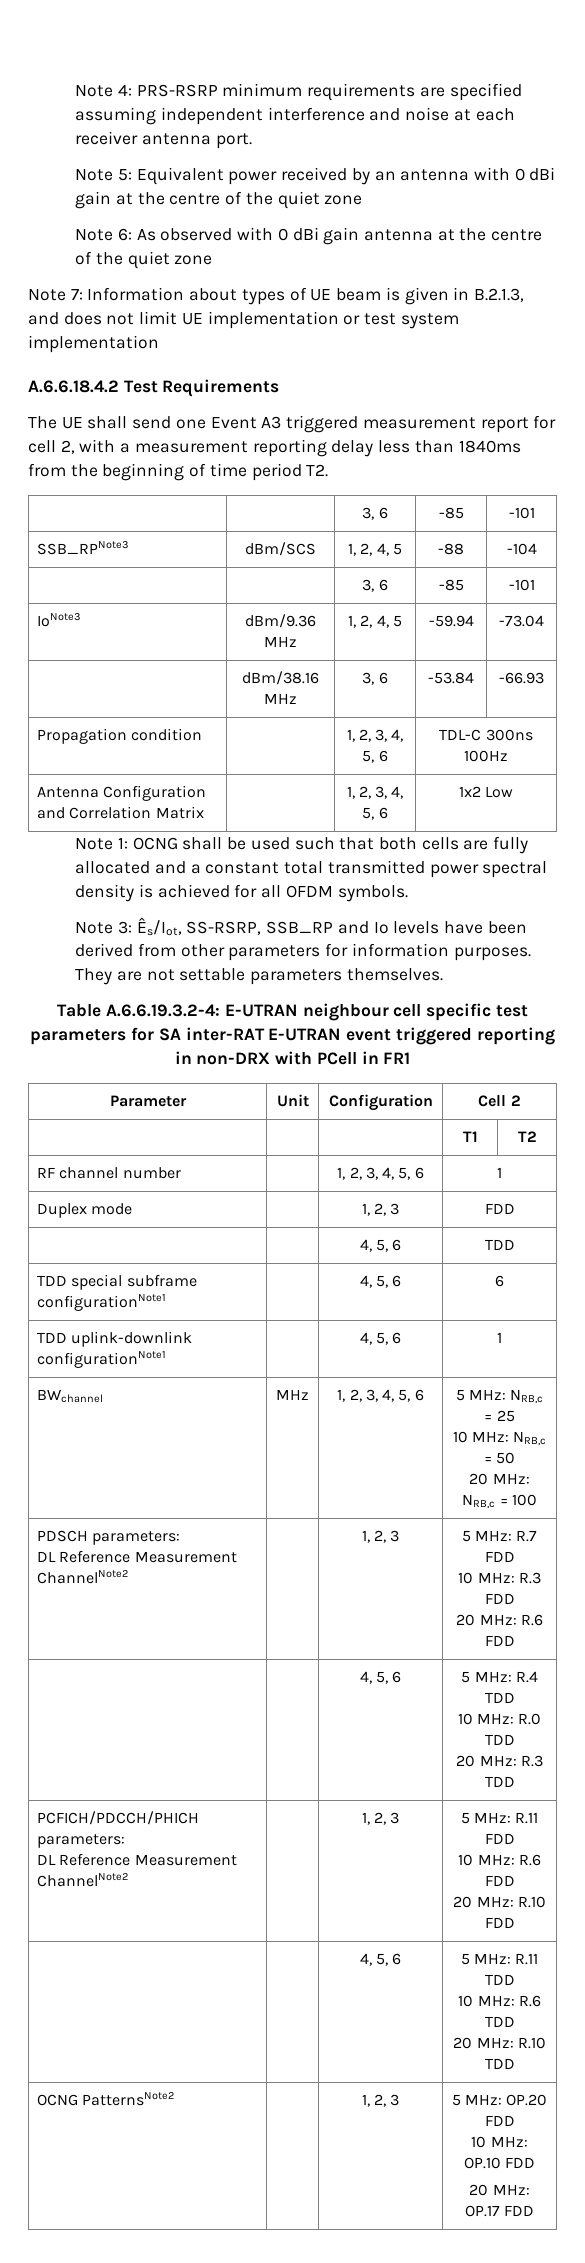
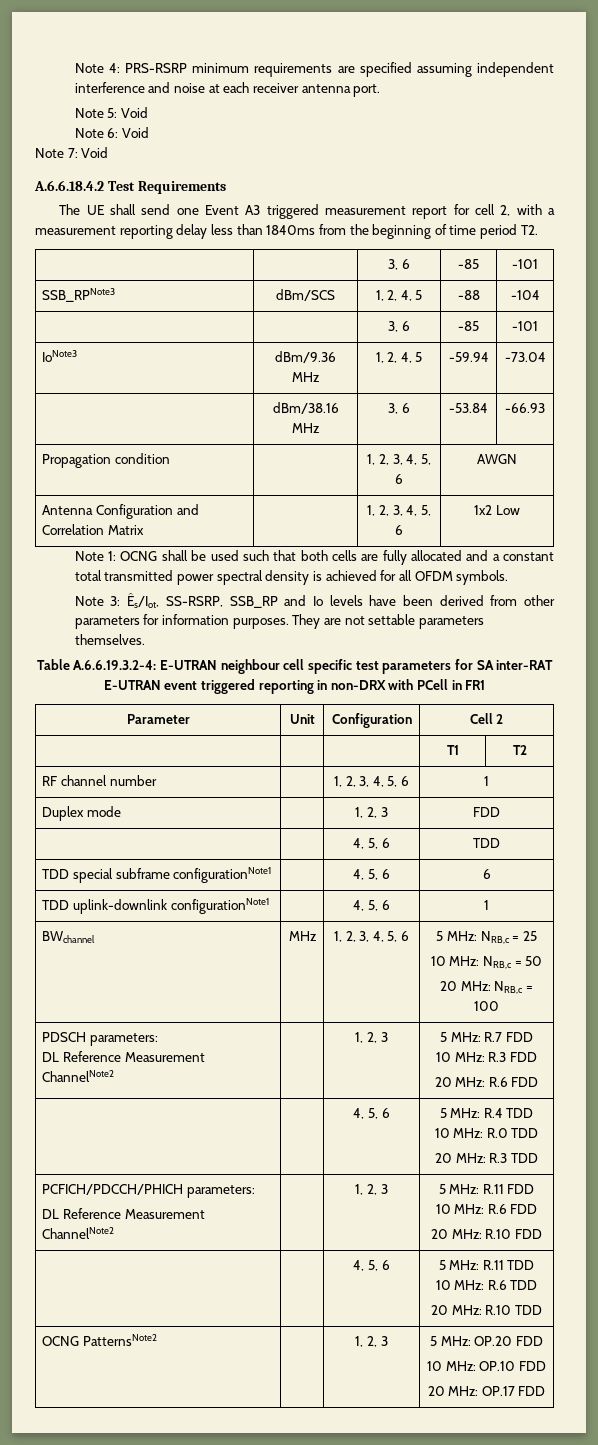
[136,167,556,185] [75,191,363,209] [75,227,543,245] [75,251,213,269] [28,287,524,305] [28,311,459,329] [28,335,159,353] Equivalent power received by an antenna with 0 dBi gain at the centre of the quiet zone // Note 6: As observed with 0 dBi gain antenna at the centre of the quiet zone // Note 7: Information about types of UE beam is given in B.2.1.3, and does not limit UE implementation or test system implementation -> [121,107,149,118] [74,127,150,138] [35,147,109,158] Void // Note 6: Void // Note 7: Void
[439,729,533,741] [464,750,509,762] TDL-C 300ns 100Hz -> [477,454,517,464] AWGN

